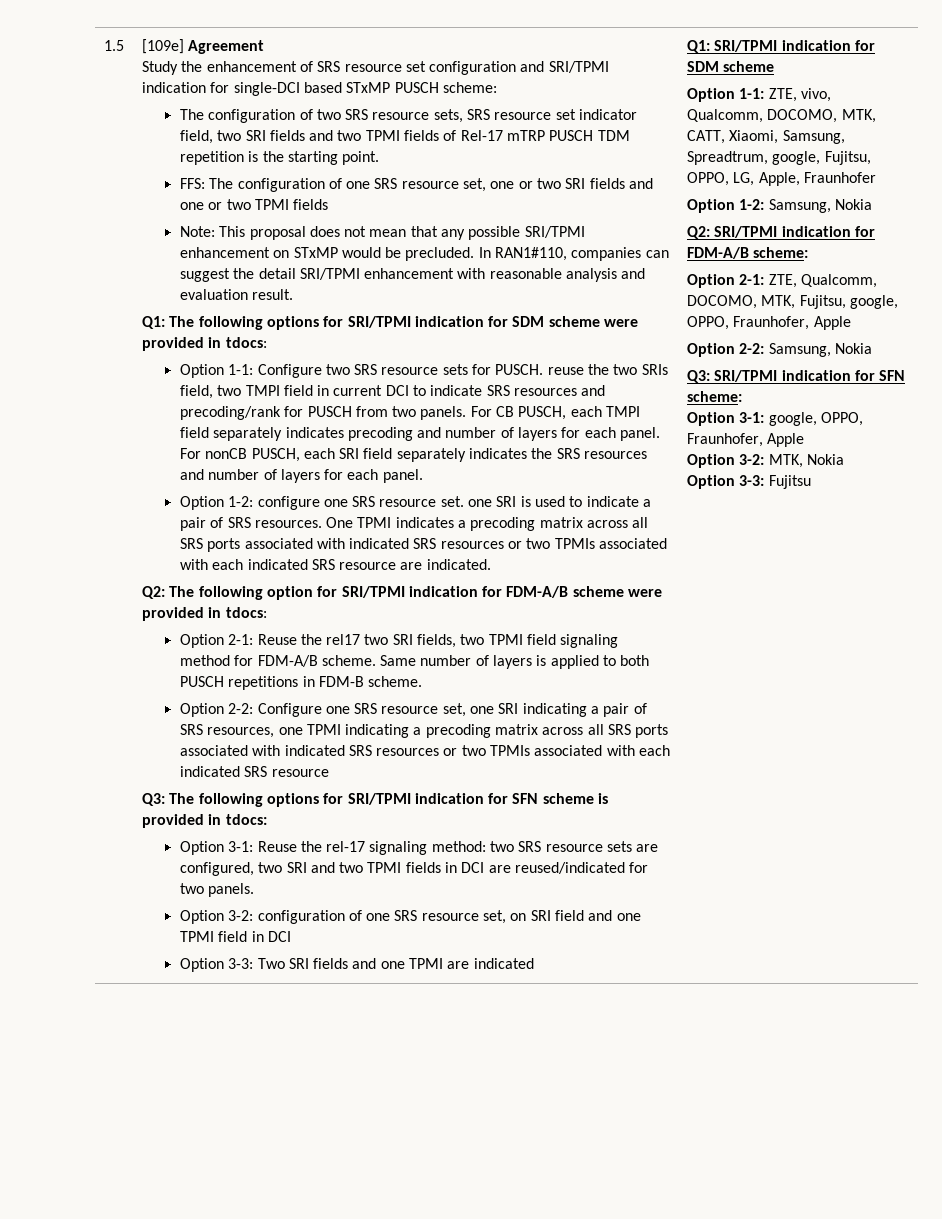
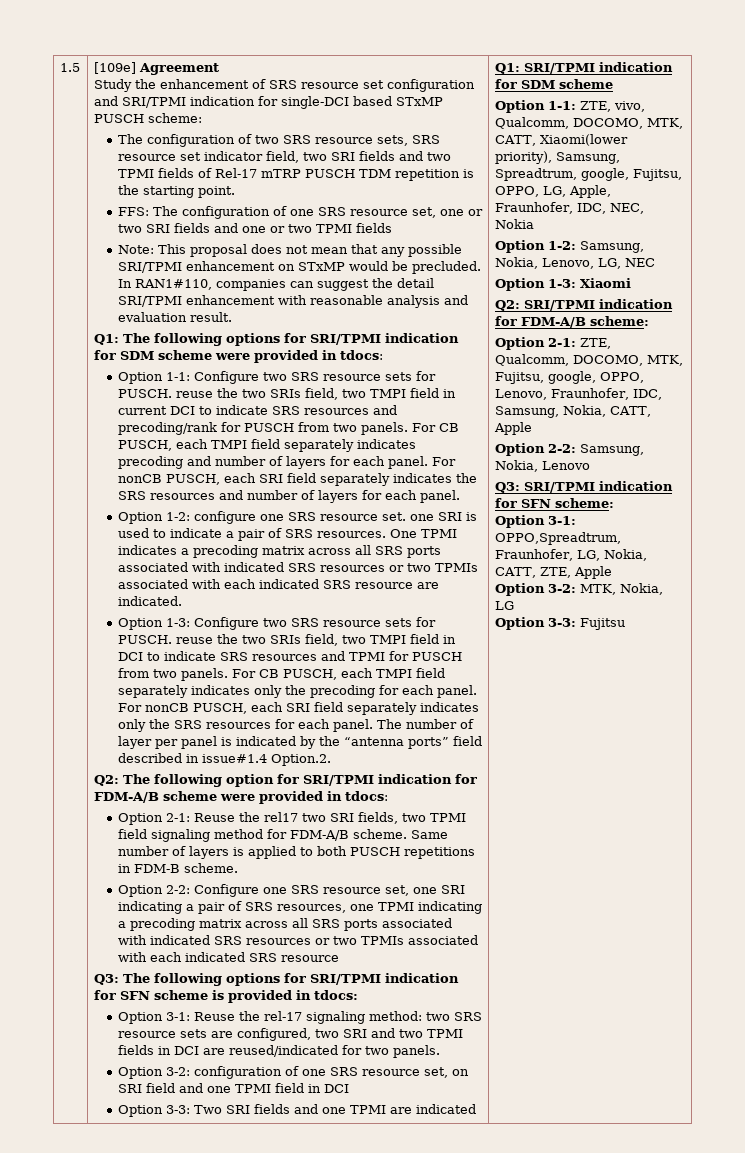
(491, 564) none -> [118,617,437,630] [118,634,457,646] [118,651,463,661] [118,668,446,681] [118,685,478,698] [118,702,480,715] [118,719,475,732] [118,736,483,749] [118,753,332,766] // Option 1-3: Configure two SRS resource sets for PUSCH. reuse the two SRIs field, two TMPI field in DCI to indicate SRS resources and TPMI for PUSCH from two panels. For CB PUSCH, each TMPI field separately indicates only the precoding for each panel. For nonCB PUSCH, each SRI field separately indicates only the SRS resources for each panel. The number of layer per panel is indicated by the “antenna ports” field described in issue#1.4 Option.2.
[729,130,779,144] Xiaomi, -> [539,134,628,146] [494,151,552,164] Xiaomi(lower priority),
[803,172,876,183] Fraunhofer -> [494,202,644,214] [494,219,534,229] Fraunhofer, IDC, NEC, Nokia
[834,199,872,210] Nokia -> [494,257,655,269] [494,278,631,291] Nokia, Lenovo, LG, NEC // Option 1-3: Xiaomi
[733,316,810,330] Fraunhofer, -> [494,388,662,400] [494,405,651,418] Lenovo, Fraunhofer, IDC, Samsung, Nokia, CATT,
[834,343,872,354] Nokia -> [494,460,590,472] Nokia, Lenovo
[768,412,863,426] [686,433,763,447] google, OPPO, Fraunhofer, -> [494,532,621,545] [494,549,647,561] [494,567,571,578] OPPO,Spreadtrum, Fraunhofer, LG, Nokia, CATT, ZTE,
[806,454,844,465] Nokia -> [619,583,663,595] [494,601,514,610] Nokia, LG

